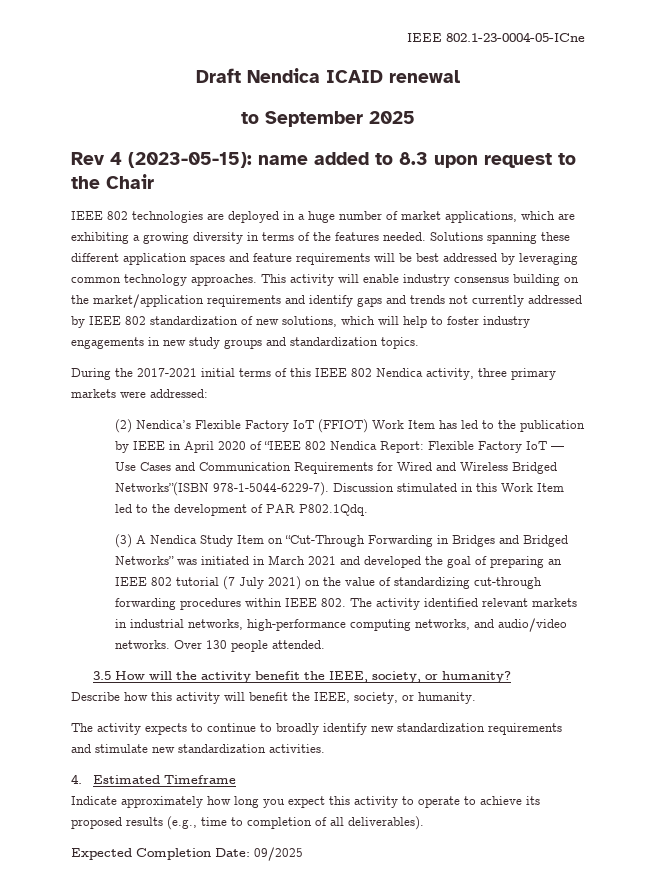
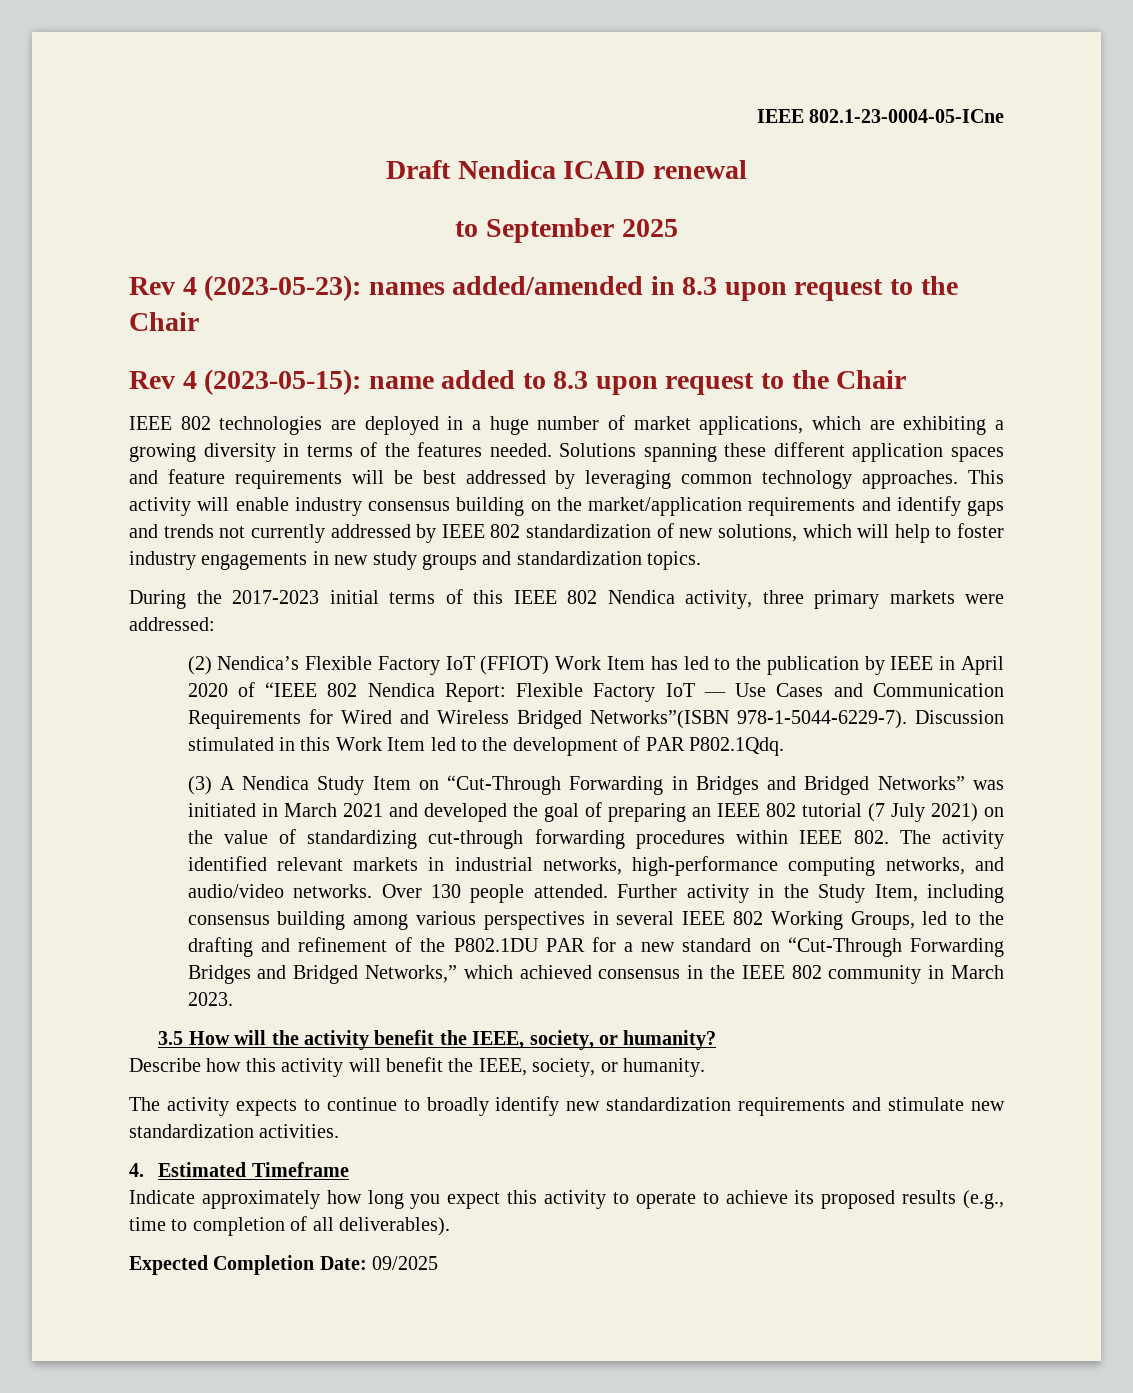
(415, 117) none -> [129,275,958,301] [129,312,199,331] // Rev 4 (2023-05-23): names added/amended in 8.3 upon request to the Chair
[137,368,197,377] 2017-2021 -> [232,590,319,604] 2017-2023
(326, 644) none -> [617,884,1004,903] [187,911,1004,930] [187,937,1004,957] [187,965,1004,984] [187,992,233,1006] Further activity in the Study Item, including consensus building among various perspectives in several IEEE 802 Working Groups, led to the drafting and refinement of the P802.1DU PAR for a new standard on “Cut-Through Forwarding Bridges and Bridged Networks,” which achieved consensus in the IEEE 802 community in March 2023.

